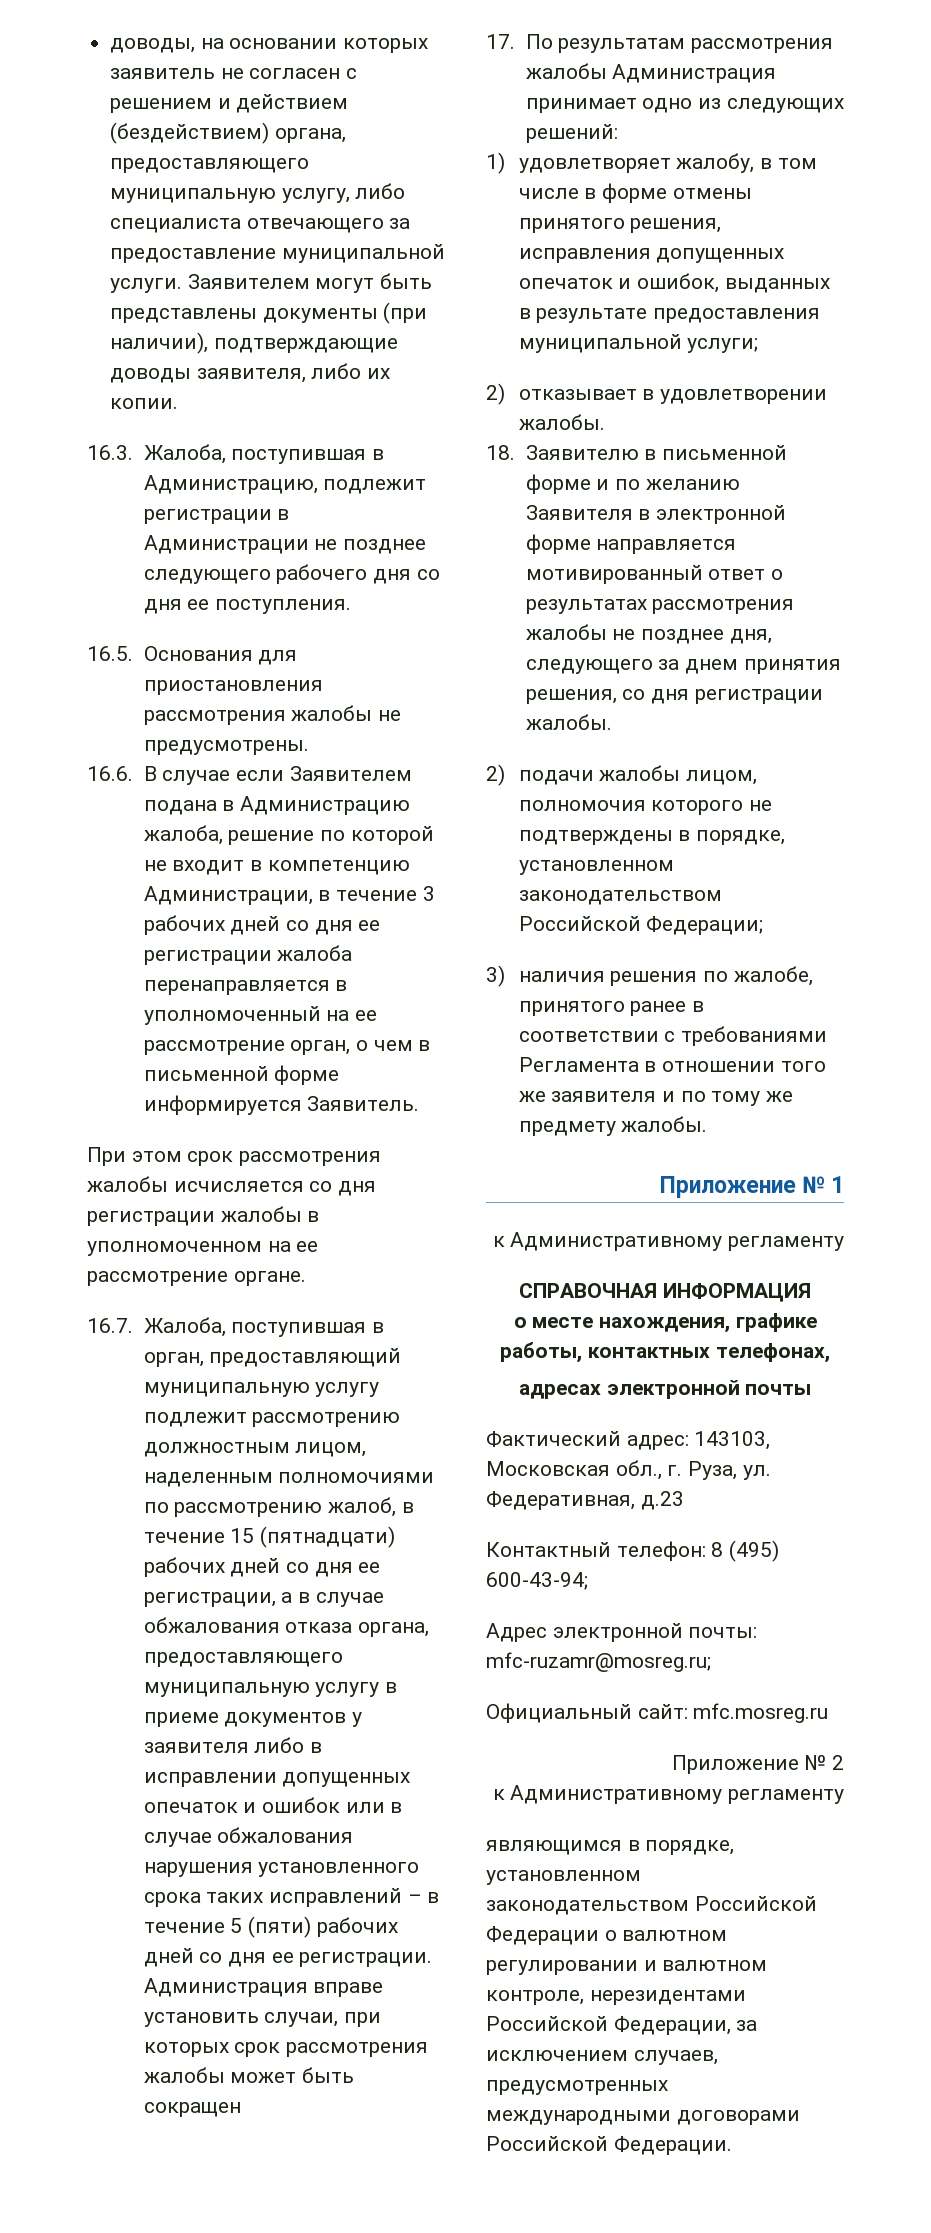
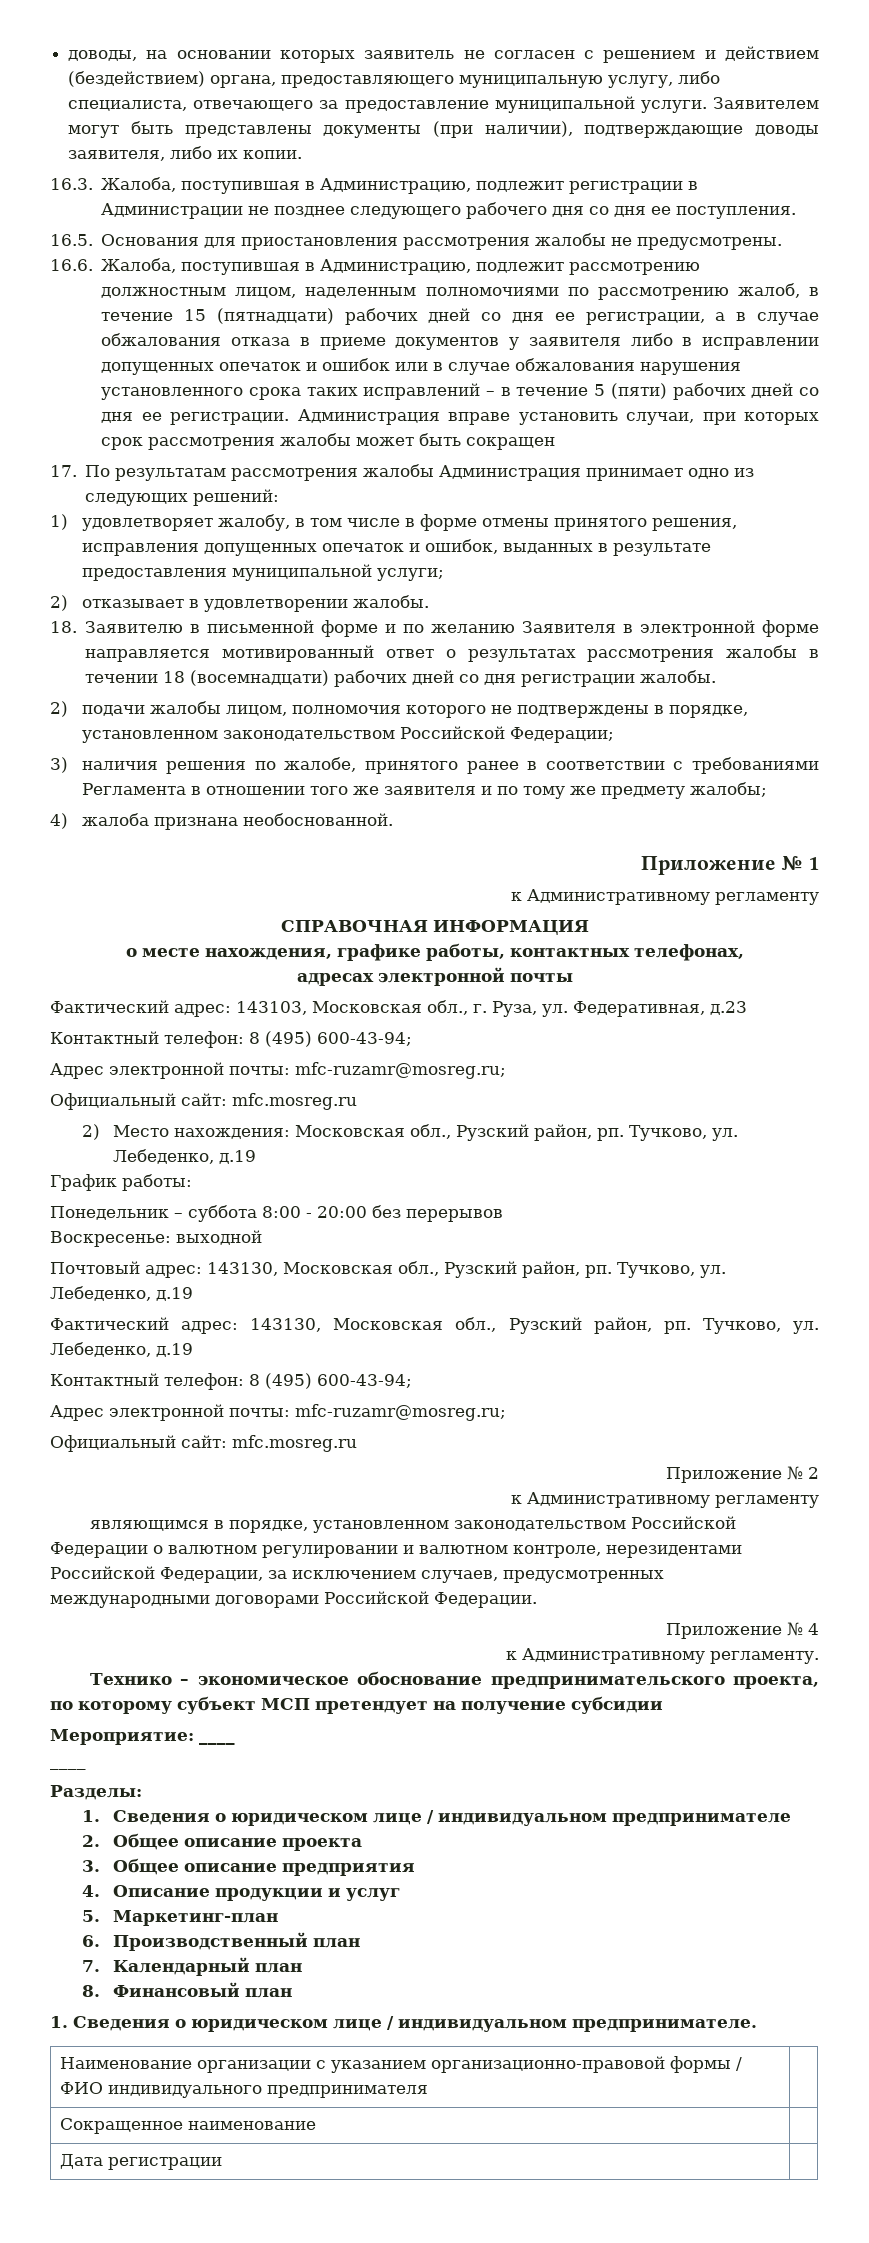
[110,218,242,233] специалиста -> [68,100,188,111] специалиста,
[143,766,412,785] [143,796,410,815] [143,825,434,845] [143,860,410,875] [143,886,435,905] [143,915,381,935] [143,945,353,965] [143,980,348,995] [143,1006,377,1025] [143,1040,431,1055] [143,1065,340,1085] [143,1095,420,1115] [87,1147,382,1166] [87,1176,377,1196] [87,1206,320,1226] [87,1241,319,1256] [87,1271,306,1286] [87,1317,384,1337] [143,1348,402,1367] [143,1382,380,1397] В случае если Заявителем подана в Администрацию жалоба, решение по которой не входит в компетенцию Администрации, в течение 3 рабочих дней со дня ее регистрации жалоба перенаправляется в уполномоченный на ее рассмотрение орган, о чем в письменной форме информируется Заявитель. // При этом срок рассмотрения жалобы исчисляется со дня регистрации жалобы в уполномоченном на ее рассмотрение органе. // 16.7. Жалоба, поступившая в орган, предоставляющий муниципальную услугу -> [101,258,472,275] Жалоба, поступившая в Администрацию,
[357,1622,429,1637] [143,1652,343,1667] [143,1682,380,1697] органа, предоставляющего муниципальную услугу -> (290, 341) none
[612,629,772,644] [525,659,841,674] [525,689,617,704] не позднее дня, следующего за днем принятия решения, -> [808,649,819,658] [85,670,455,687] в течении 18 (восемнадцати) рабочих дней
[621,1116,708,1132] жалобы. -> [689,782,767,797] [50,813,393,830] жалобы; // 4) жалоба признана необоснованной.
(829, 1713) none -> [81,1124,739,1141] [113,1149,257,1164] [50,1174,192,1191] [50,1205,503,1222] [50,1230,262,1247] [50,1261,726,1278] [50,1286,193,1301] [50,1317,819,1334] [50,1342,193,1357] [50,1373,412,1390] [50,1404,506,1421] [50,1435,357,1452] // 2) Место нахождения: Московская обл., Рузский район, рп. Тучково, ул. Лебеденко, д.19 // График работы: // Понедельник – суббота 8:00 - 20:00 без перерывов // Воскресенье: выходной // Почтовый адрес: 143130, Московская обл., Рузский район, рп. Тучково, ул. Лебеденко, д.19 // Фактический адрес: 143130, Московская обл., Рузский район, рп. Тучково, ул. Лебеденко, д.19 // Контактный телефон: 8 (495) 600-43-94; // Адрес электронной почты: mfc-ruzamr@mosreg.ru; // Официальный сайт: mfc.mosreg.ru
(732, 2145) none -> [666,1622,819,1639] [506,1648,819,1664] [89,1671,819,1689] [50,1696,663,1714] [50,1729,235,1745] [50,1766,86,1770] [50,1785,142,1800] [81,1810,792,1826] [81,1833,363,1851] [81,1858,416,1876] [81,1885,401,1901] [81,1910,279,1926] [81,1932,361,1951] [81,1957,303,1976] [81,1982,293,1998] [50,2016,757,2032] [60,2056,743,2073] [60,2082,429,2098] [60,2118,317,2134] [60,2154,223,2170] // Приложение № 4 // к Административному регламенту. // Технико – экономическое обоснование предпринимательского проекта, по которому субъект МСП претендует на получение субсидии // Мероприятие: ____ // ____ // Разделы: // 1. Сведения о юридическом лице / индивидуальном предпринимателе // 2. Общее описание проекта // 3. Общее описание предприятия // 4. Описание продукции и услуг // 5. Маркетинг-план // 6. Производственный план // 7. Календарный план // 8. Финансовый план // 1. Сведения о юридическом лице / индивидуальном предпринимателе. // Наименование организации с указанием организационно-правовой формы / ФИО индивидуального предпринимателя | // Сокращенное наименование | // Дата регистрации |

